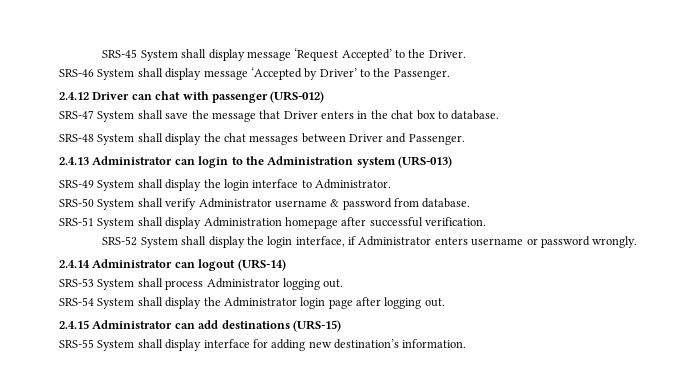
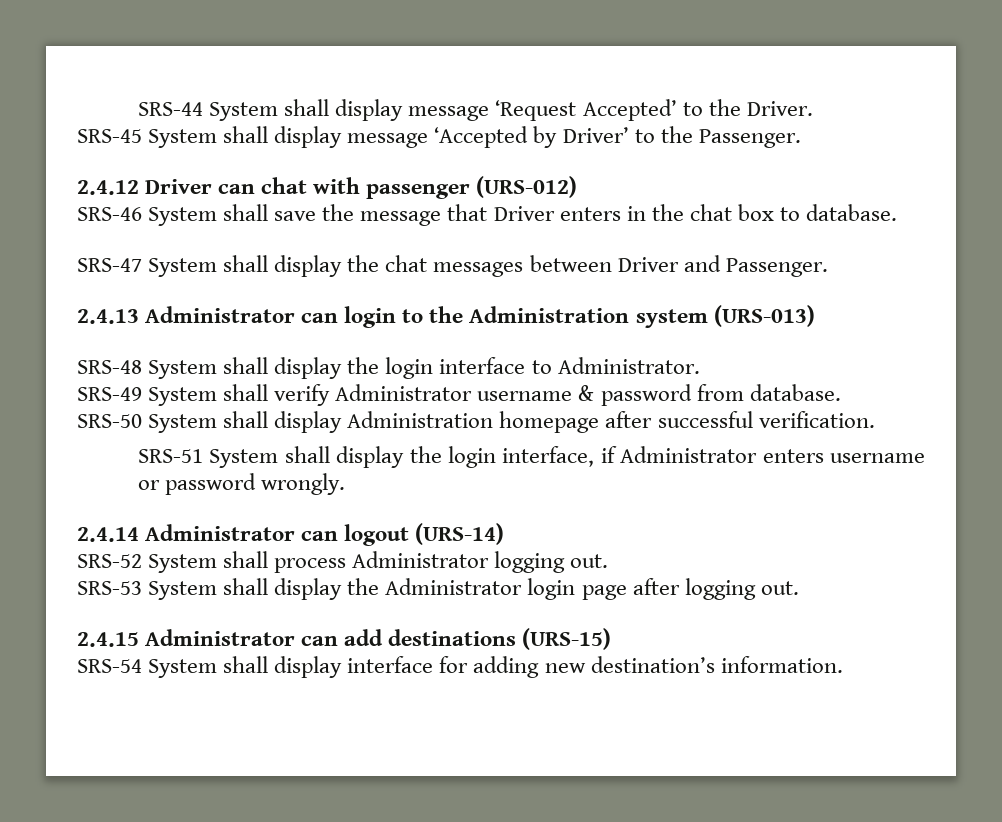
[102,49,138,58] SRS-45 -> [138,102,204,116] SRS-44
[59,69,94,77] SRS-46 -> [77,129,142,143] SRS-45
[59,110,94,119] SRS-47 -> [77,207,142,221] SRS-46
[59,134,94,142] SRS-48 -> [77,258,142,272] SRS-47
[59,180,94,188] SRS-49 -> [77,360,142,374] SRS-48
[59,198,94,207] SRS-50 -> [77,387,142,401] SRS-49
[59,217,94,226] SRS-51 -> [77,414,142,428] SRS-50
[102,236,138,246] SRS-52 -> [138,449,204,463] SRS-51
[59,278,94,287] SRS-53 -> [77,554,142,568] SRS-52
[59,297,94,306] SRS-54 -> [77,581,142,595] SRS-53
[59,339,94,348] SRS-55 -> [77,659,142,673] SRS-54

